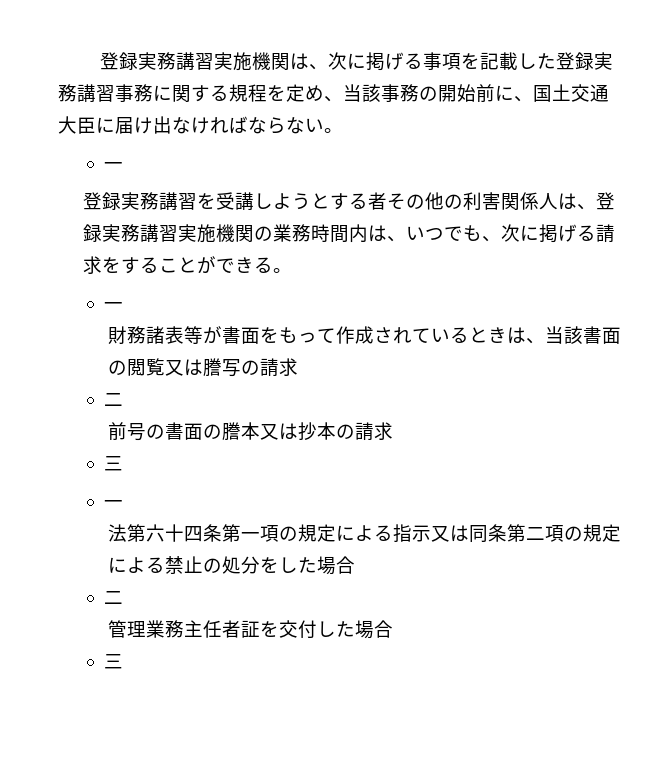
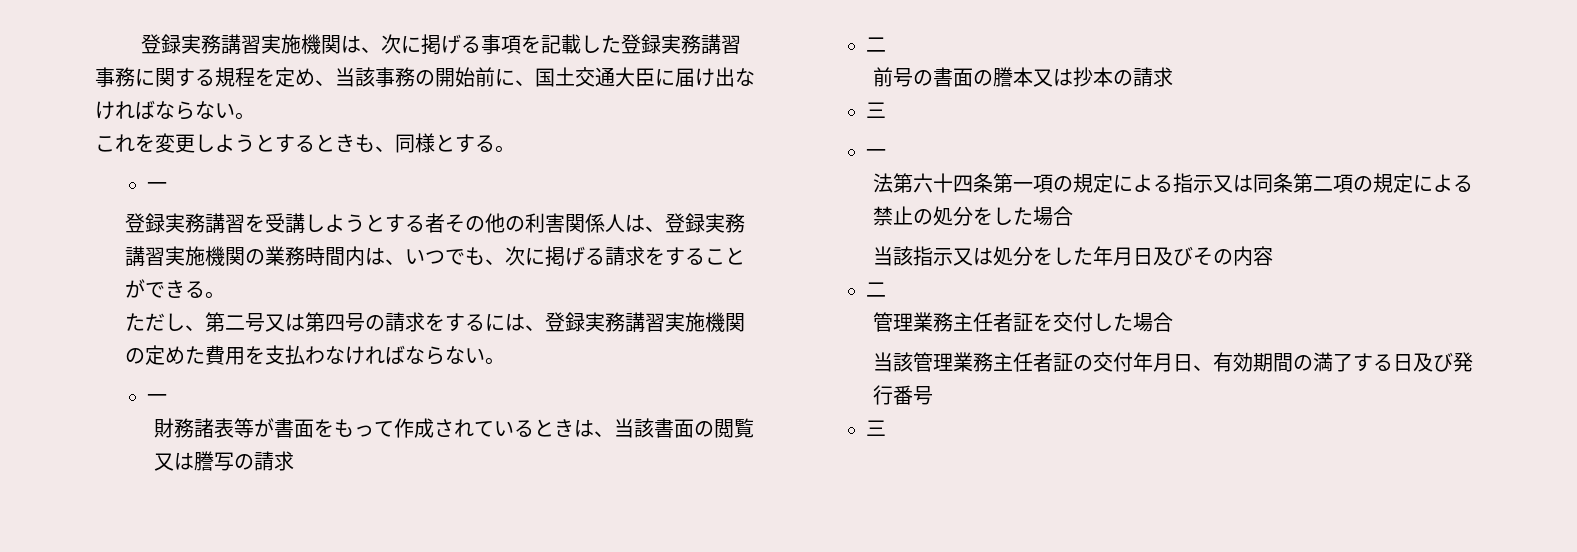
(343, 130) none -> [95,133,515,153] // これを変更しようとするときも、同様とする。
(293, 270) none -> [124,312,745,332] [124,345,505,365] // ただし、第二号又は第四号の請求をするには、登録実務講習実施機関の定めた費用を支払わなければならない。
(356, 565) none -> [873,246,1274,266] // 当該指示又は処分をした年月日及びその内容
(394, 629) none -> [873,352,1474,372] [873,385,934,405] // 当該管理業務主任者証の交付年月日、有効期間の満了する日及び発行番号

